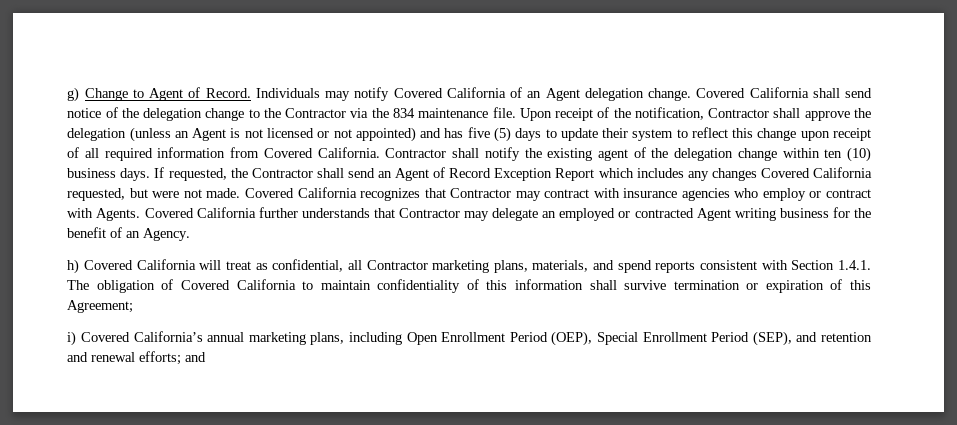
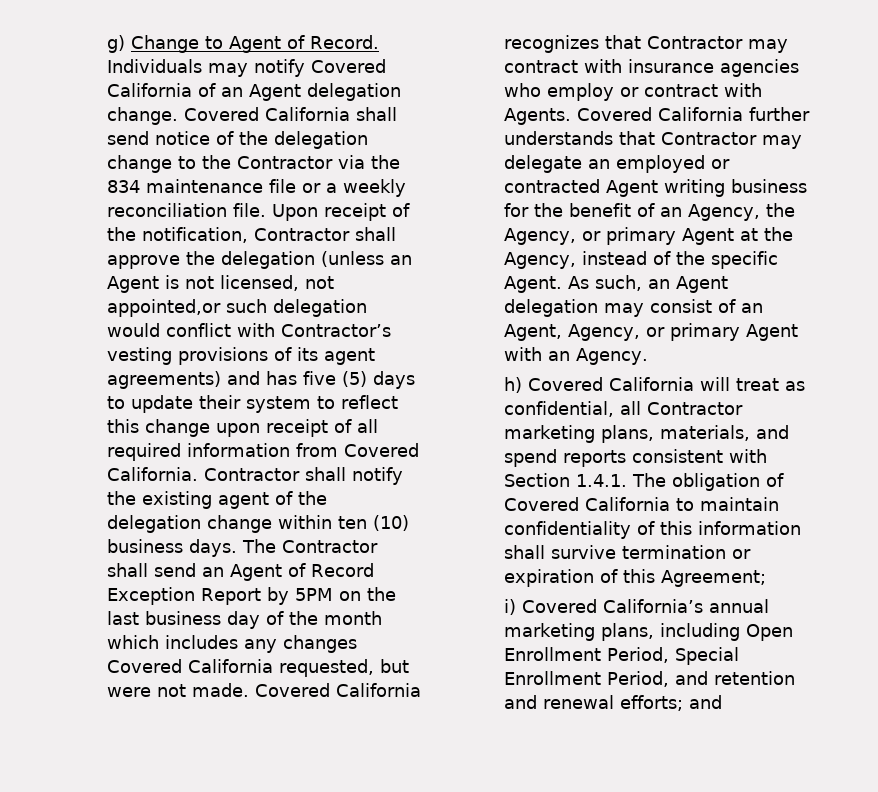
(489, 113) none -> [268,179,406,197] [106,203,227,217] file or a weekly reconciliation
[266,127,416,142] licensed or not appointed) -> [219,275,334,291] [106,299,367,317] [106,323,391,337] [106,347,375,365] [106,371,221,389] licensed, not appointed,or such delegation would conflict with Contractor’s vesting provisions of its agent agreements)
[154,167,248,181] If requested, the -> [241,539,276,553] The
(595, 174) none -> [266,587,396,605] [106,611,382,629] by 5PM on the last business day of the month
(141, 234) none -> [687,203,795,221] [503,227,793,245] [503,251,778,269] [503,275,728,293] [503,299,763,317] [503,323,798,341] [503,347,570,361] Agency, the Agency, or primary Agent at the Agency, instead of the specific Agent. As such, an Agent delegation may consist of an Agent, Agency, or primary Agent with an
[509,331,792,346] Period (OEP), Special Enrollment Period (SEP), -> [606,647,739,665] [503,671,669,687] Period, Special Enrollment Period,

